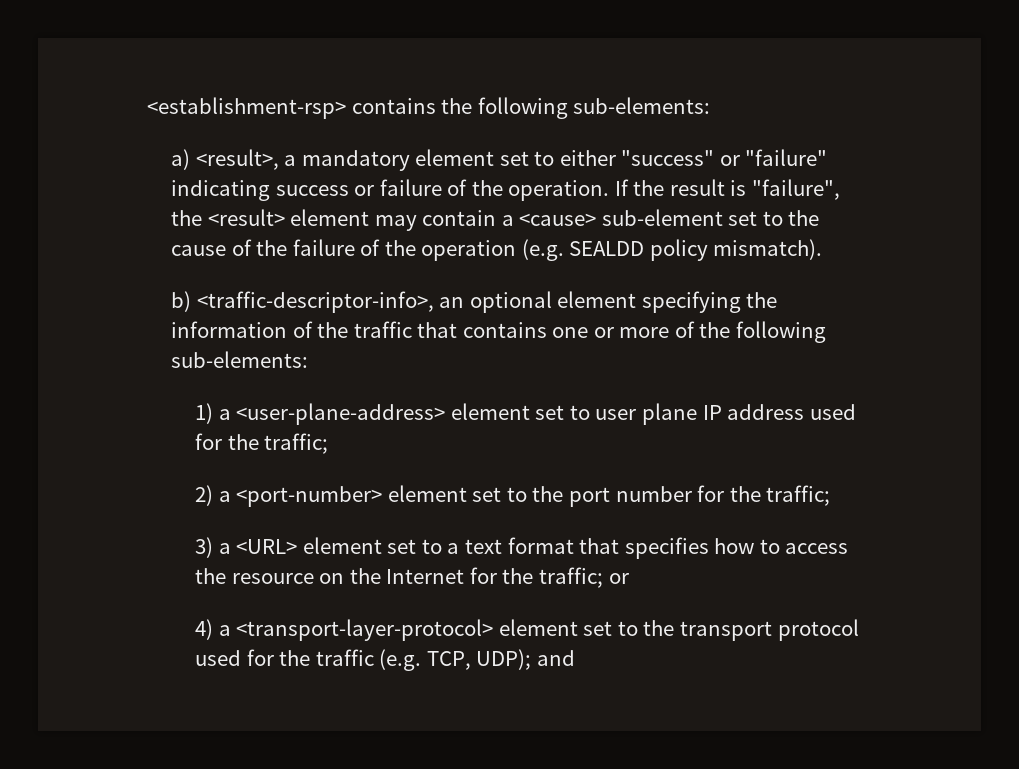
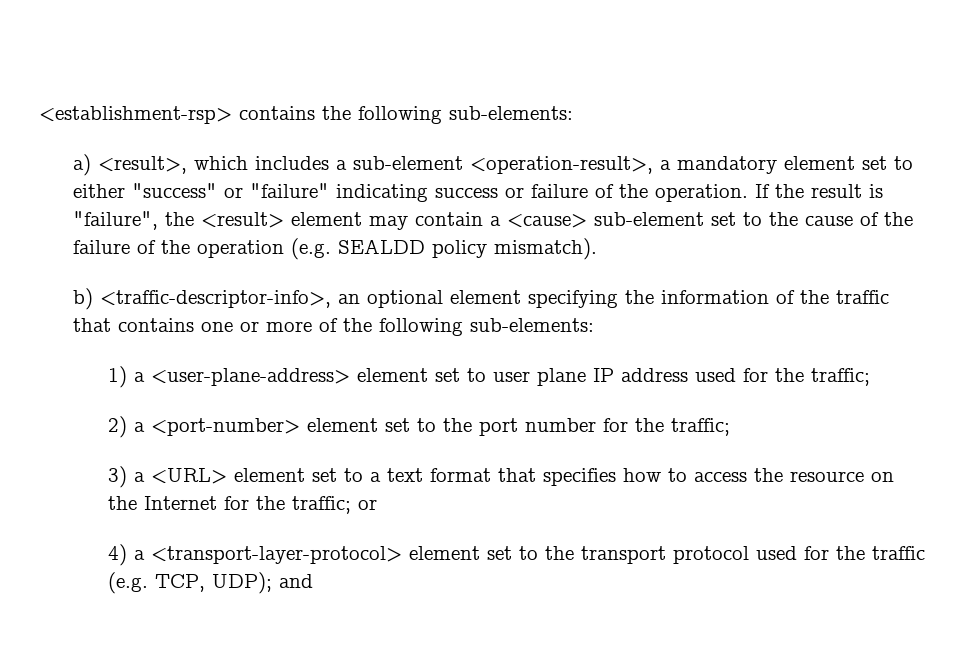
(279, 159) none -> [194,156,654,174] which includes a sub-element <operation-result>,

